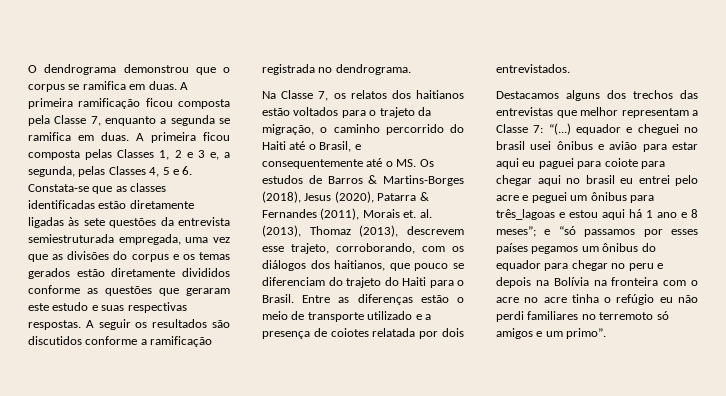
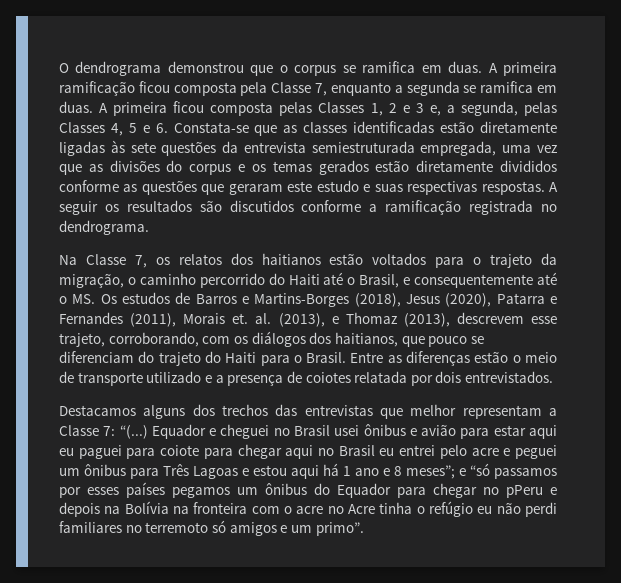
[368,175,378,184] & -> [242,296,249,304] e
[419,192,429,201] & -> [550,296,557,304] e
(301, 231) none -> [331,316,339,324] e
[576,124,621,135] equador -> [151,424,206,439] Equador
[496,141,525,150] brasil -> [293,425,330,436] Brasil
[585,175,615,184] brasil -> [338,445,375,456] Brasil
[496,209,555,220] três_lagoas -> [163,464,238,479] Três Lagoas
[496,260,541,271] equador -> [337,483,391,498] Equador
[628,263,654,271] peru -> [506,485,543,498] pPeru
[543,297,567,303] acre -> [348,504,375,514] Acre

